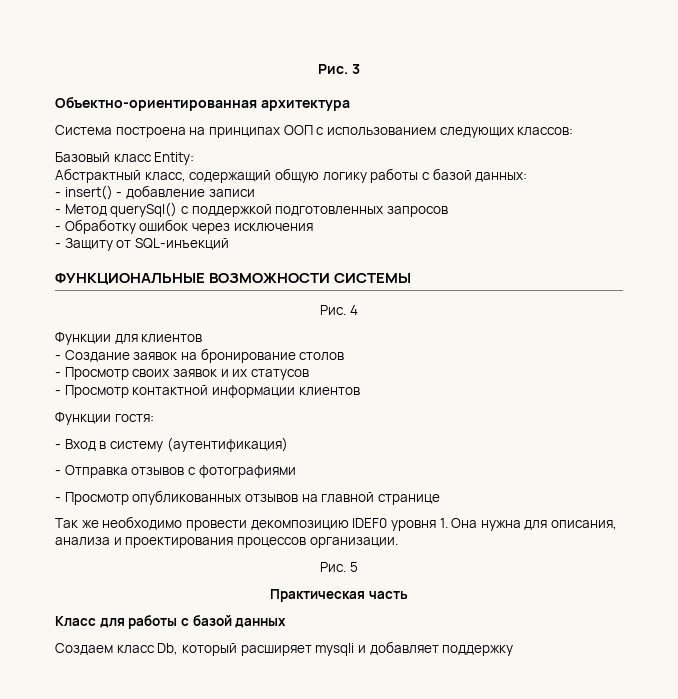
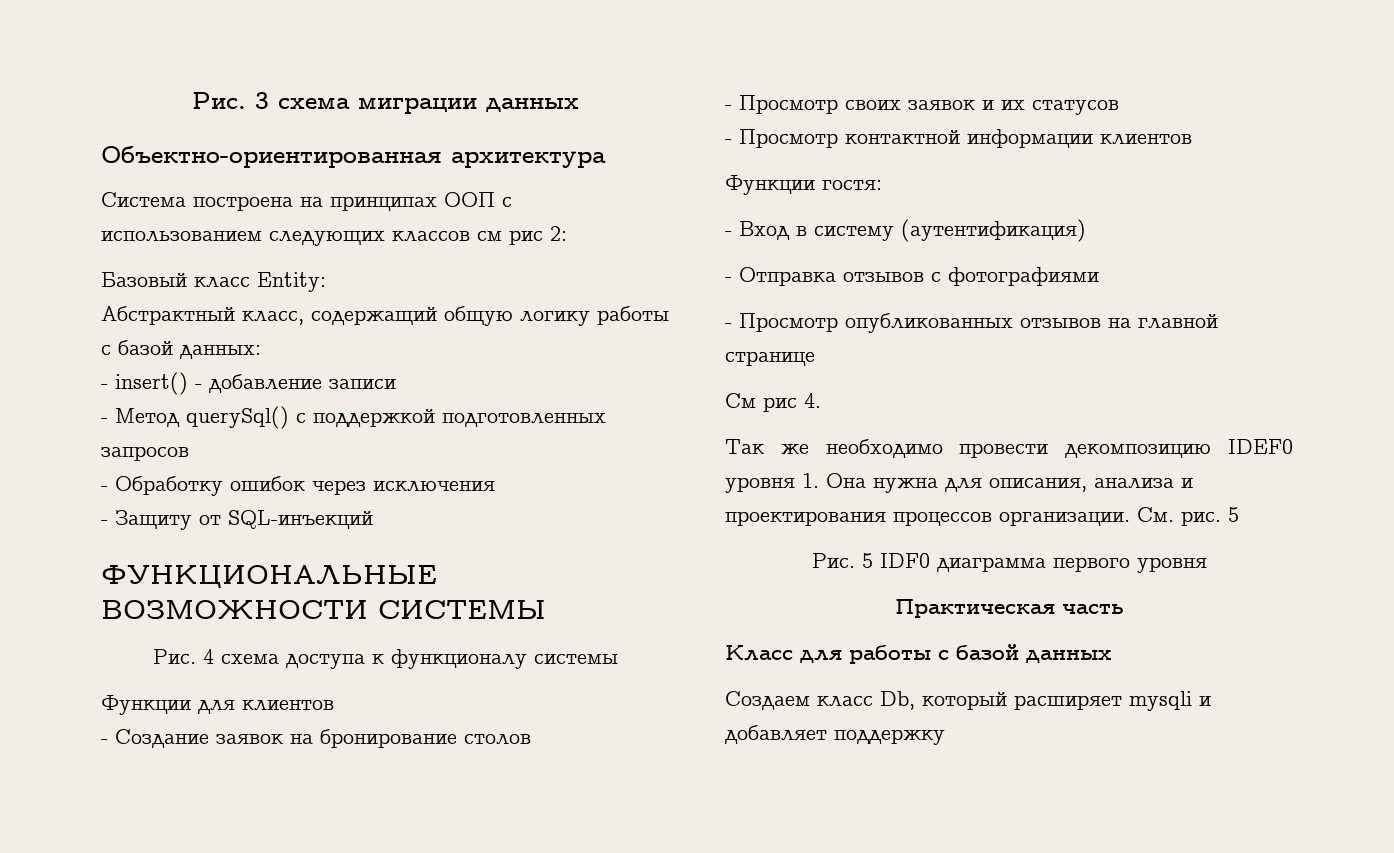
(360, 69) none -> [277,98,579,114] схема миграции данных
[517,127,574,136] классов: -> [392,226,567,245] классов см рис 2:
(358, 310) none -> [220,649,618,669] схема доступа к функционалу системы
(440, 499) none -> [725,393,821,412] // См рис 4.
(398, 542) none -> [1137,507,1239,526] См. рис. 5
(358, 567) none -> [879,553,1207,573] IDF0 диаграмма первого уровня

